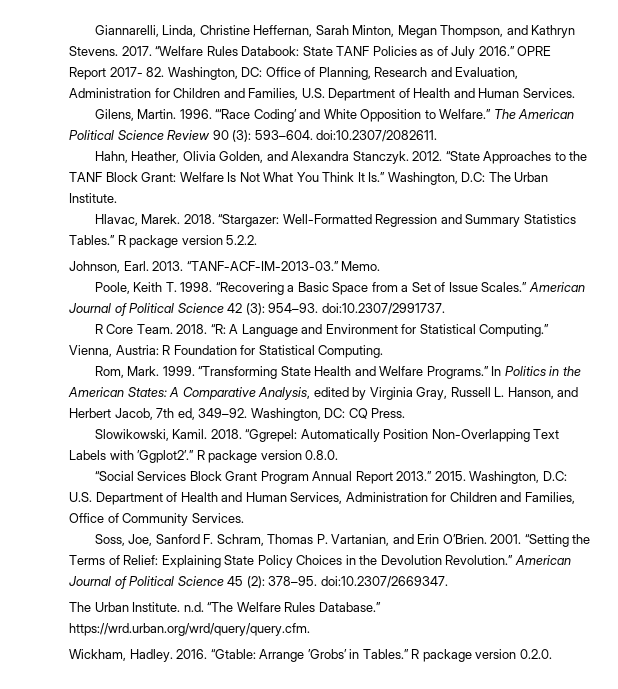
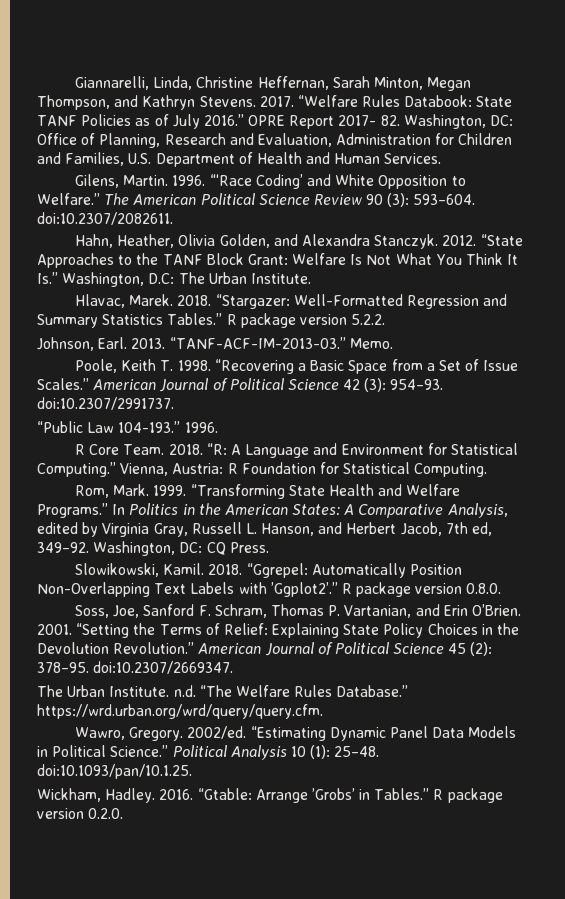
(445, 309) none -> [37,421,218,433] // “Public Law 104-193.” 1996.
[94,471,567,484] [69,492,575,505] [69,513,244,526] // “Social Services Block Grant Program Annual Report 2013.” 2015. Washington, D.C: U.S. Department of Health and Human Services, Administration for Children and Families, Office of Community Services. -> (502, 588) none
(310, 629) none -> [75,726,517,741] [37,745,380,760] [37,764,192,779] // Wawro, Gregory. 2002/ed. “Estimating Dynamic Panel Data Models in Political Science.” Political Analysis 10 (1): 25–48. doi:10.1093/pan/10.1.25.

